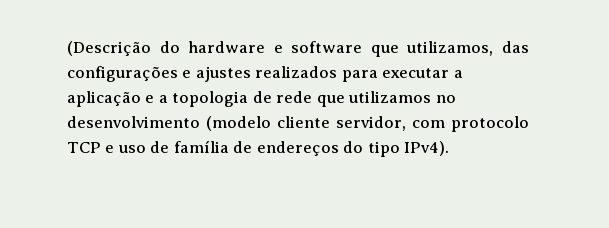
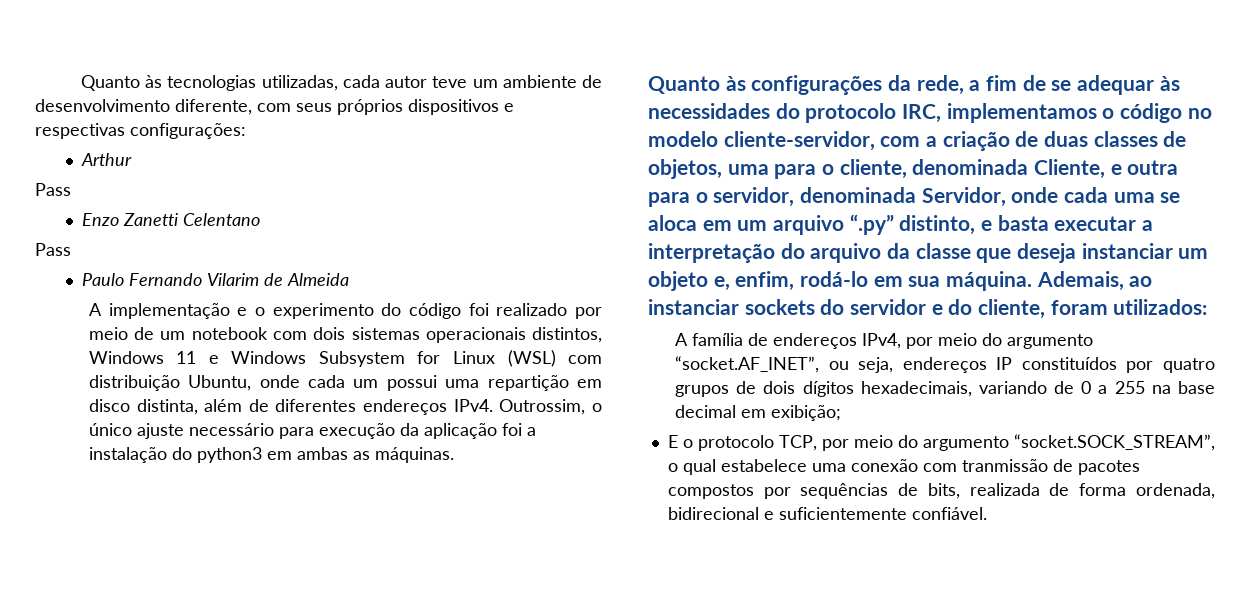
[67,41,529,57] [67,66,463,82] [67,91,456,107] [67,116,529,132] [67,140,450,157] (Descrição do hardware e software que utilizamos, das configurações e ajustes realizados para executar a aplicação e a topologia de rede que utilizamos no desenvolvimento (modelo cliente servidor, com protocolo TCP e uso de família de endereços do tipo IPv4). -> [80,75,602,91] [35,99,514,115] [35,123,246,139] [80,153,132,166] [35,183,71,196] [81,213,260,226] [35,243,71,256] [81,273,349,286] [88,303,602,319] [88,327,602,343] [88,350,602,367] [88,375,602,391] [88,399,602,415] [88,423,536,439] [88,447,454,463] [648,75,1180,95] [648,103,1212,123] [648,131,1187,151] [648,159,1179,179] [648,187,1181,207] [648,214,1154,235] [648,243,1209,263] [648,271,1153,291] [648,299,1208,319] [674,333,1093,349] [674,356,1215,373] [674,381,1215,397] [674,405,841,421] [667,434,1215,451] [667,459,1140,475] [667,483,1215,499] [667,507,987,520] Quanto às tecnologias utilizadas, cada autor teve um ambiente de desenvolvimento diferente, com seus próprios dispositivos e respectivas configurações: // Arthur // Pass // Enzo Zanetti Celentano // Pass // Paulo Fernando Vilarim de Almeida // A implementação e o experimento do código foi realizado por meio de um notebook com dois sistemas operacionais distintos, Windows 11 e Windows Subsystem for Linux (WSL) com distribuição Ubuntu, onde cada um possui uma repartição em disco distinta, além de diferentes endereços IPv4. Outrossim, o único ajuste necessário para execução da aplicação foi a instalação do python3 em ambas as máquinas. // Quanto às configurações da rede, a fim de se adequar às necessidades do protocolo IRC, implementamos o código no modelo cliente-servidor, com a criação de duas classes de objetos, uma para o cliente, denominada Cliente, e outra para o servidor, denominada Servidor, onde cada uma se aloca em um arquivo “.py” distinto, e basta executar a interpretação do arquivo da classe que deseja instanciar um objeto e, enfim, rodá-lo em sua máquina. Ademais, ao instanciar sockets do servidor e do cliente, foram utilizados: // A família de endereços IPv4, por meio do argumento “socket.AF_INET”, ou seja, endereços IP constituídos por quatro grupos de dois dígitos hexadecimais, variando de 0 a 255 na base decimal em exibição; // E o protocolo TCP, por meio do argumento “socket.SOCK_STREAM”, o qual estabelece uma conexão com tranmissão de pacotes compostos por sequências de bits, realizada de forma ordenada, bidirecional e suficientemente confiável.

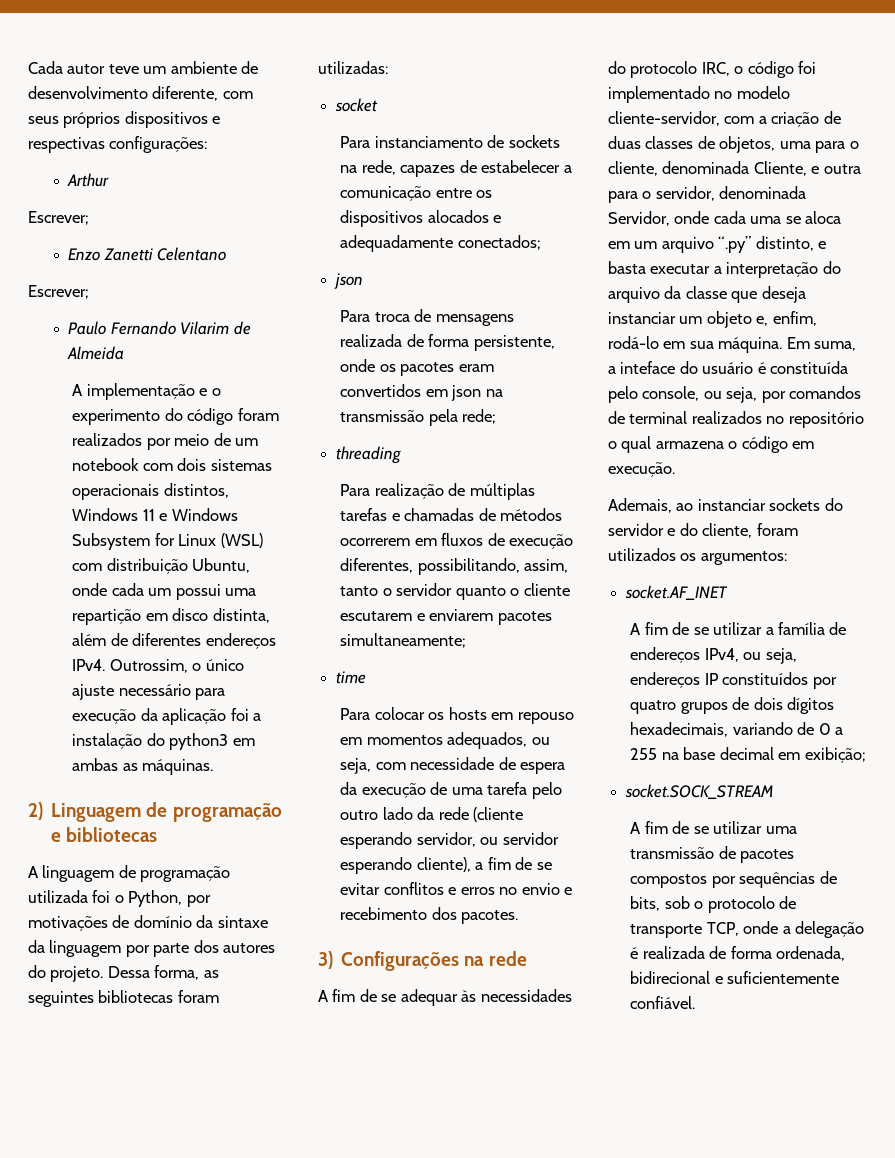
[80,75,380,91] Quanto às tecnologias utilizadas, cada -> [28,61,63,74] Cada
[35,183,71,196] Pass -> [28,211,89,225] Escrever;
[35,243,71,256] Pass -> [28,285,89,299] Escrever;
[468,303,568,316] foi realizado -> [237,408,279,421] [72,433,143,446] foram realizados
[648,75,981,95] Quanto às configurações da rede, a -> [28,802,282,822] [51,827,158,842] [28,865,231,882] [28,890,211,907] [28,915,268,931] [28,940,276,957] [28,965,219,982] [28,990,219,1007] [318,61,388,74] [335,98,379,112] [340,135,560,148] [340,160,572,177] [340,186,493,201] [340,210,502,227] [340,235,541,252] [334,273,364,289] [340,309,514,326] [340,334,555,351] [340,359,494,376] [340,384,503,401] [340,409,497,426] [336,446,402,464] [340,483,535,500] [340,508,563,521] [340,533,574,549] [340,558,569,575] [340,583,570,600] [340,609,552,625] [340,633,467,648] [336,671,367,684] [340,707,574,724] [340,732,550,749] [340,757,566,774] [340,782,562,799] [340,807,524,822] [340,832,559,849] [340,857,552,874] [340,882,572,895] [340,907,519,924] [318,951,527,971] [318,990,329,1002] 2) Linguagem de programação e bibliotecas // A linguagem de programação utilizada foi o Python, por motivações de domínio da sintaxe da linguagem por parte dos autores do projeto. Dessa forma, as seguintes bibliotecas foram utilizadas: // socket // Para instanciamento de sockets na rede, capazes de estabelecer a comunicação entre os dispositivos alocados e adequadamente conectados; // json // Para troca de mensagens realizada de forma persistente, onde os pacotes eram convertidos em json na transmissão pela rede; // threading // Para realização de múltiplas tarefas e chamadas de métodos ocorrerem em fluxos de execução diferentes, possibilitando, assim, tanto o servidor quanto o cliente escutarem e enviarem pacotes simultaneamente; // time // Para colocar os hosts em repouso em momentos adequados, ou seja, com necessidade de espera da execução de uma tarefa pelo outro lado da rede (cliente esperando servidor, ou servidor esperando cliente), a fim de se evitar conflitos e erros no envio e recebimento dos pacotes. // 3) Configurações na rede // A
[946,103,1183,123] implementamos o código -> [734,61,817,78] [608,86,710,103] o código foi implementado
(1033, 281) none -> [786,337,857,351] [608,361,849,374] [608,386,862,403] [608,411,864,428] [608,436,815,453] [608,462,675,477] Em suma, a inteface do usuário é constituída pelo console, ou seja, por comandos de terminal realizados no repositório o qual armazena o código em execução. //
[1113,299,1208,315] [674,333,1093,349] [674,356,819,373] utilizados: // A família de endereços IPv4, por meio do argumento “socket.AF_INET”, -> [608,548,787,565] [625,585,729,601] [630,622,847,635] [630,647,739,663] utilizados os argumentos: // socket.AF_INET // A fim de se utilizar a família de endereços IPv4,
[667,434,1215,451] [667,459,1048,475] E o protocolo TCP, por meio do argumento “socket.SOCK_STREAM”, o qual estabelece uma conexão com tranmissão -> [625,784,774,800] [630,821,797,834] [630,847,715,859] socket.SOCK_STREAM // A fim de se utilizar uma transmissão
(960, 491) none -> [664,896,797,913] [630,921,865,938] [630,947,639,959] sob o protocolo de transporte TCP, onde a delegação é

